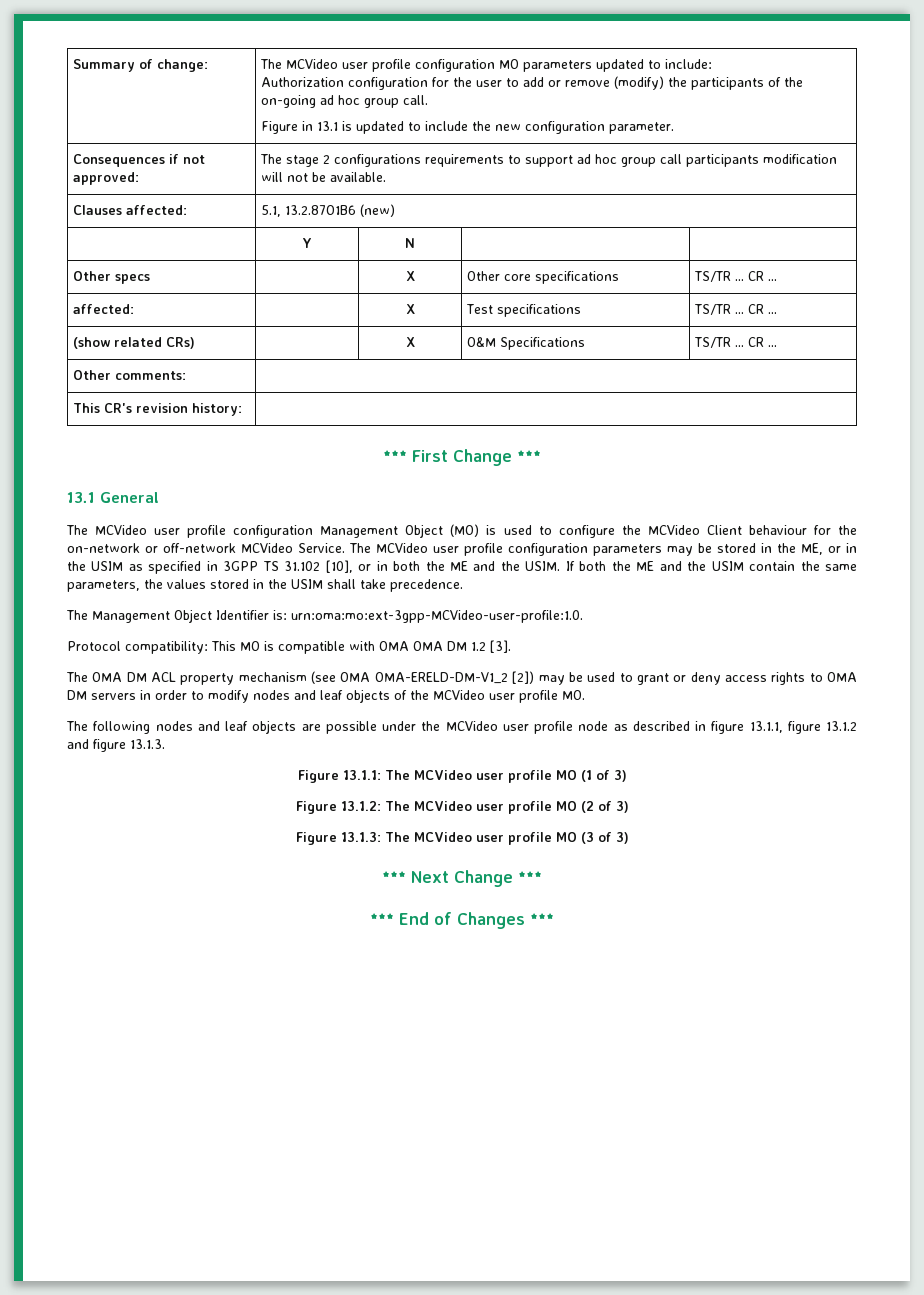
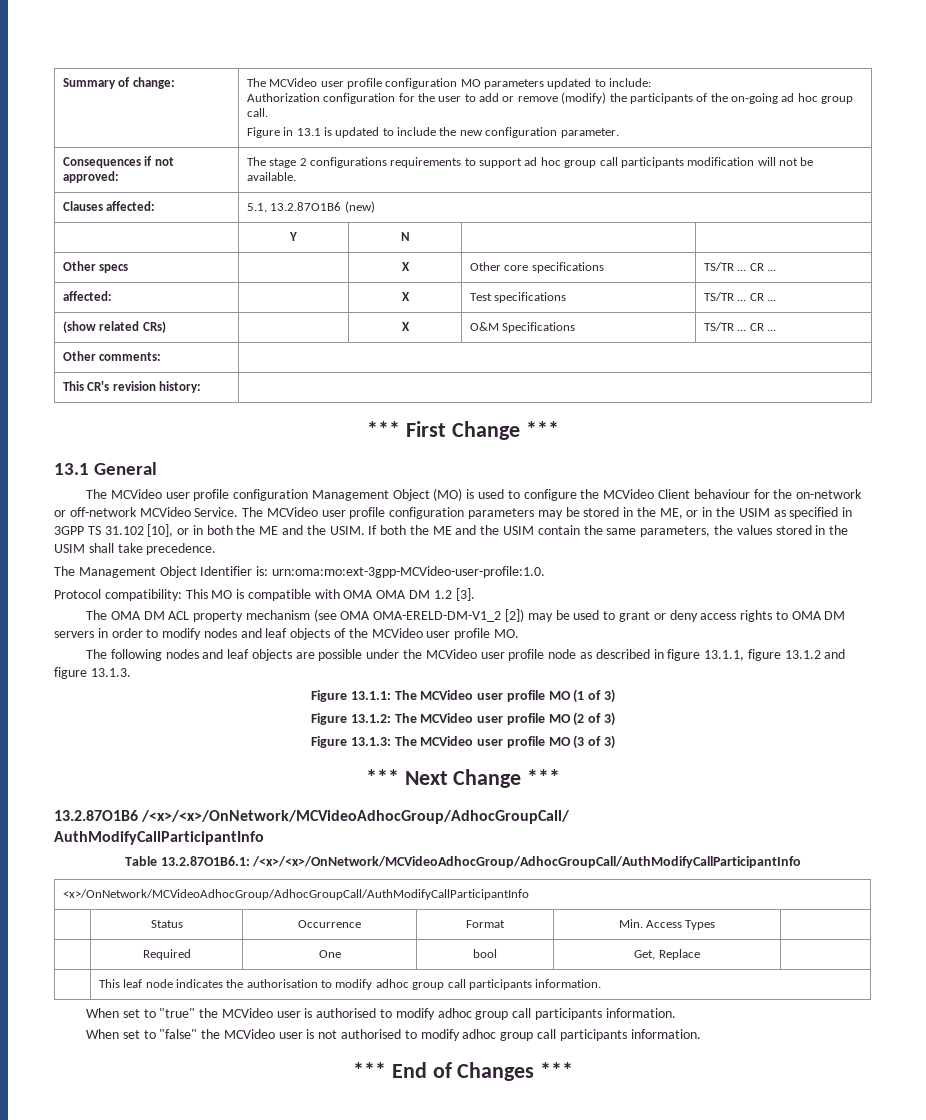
(542, 877) none -> [54,810,571,824] [54,831,264,845] [124,856,802,868] [62,889,529,900] [150,920,183,928] [298,920,361,928] [466,920,505,928] [618,919,716,930] [142,949,191,960] [318,950,341,958] [473,949,497,958] [634,949,700,960] [98,979,602,990] [86,1008,676,1020] [86,1029,701,1041] // 13.2.87O1B6 /<x>/<x>/OnNetwork/MCVideoAdhocGroup/AdhocGroupCall/ // AuthModifyCallParticipantInfo // Table 13.2.87O1B6.1: /<x>/<x>/OnNetwork/MCVideoAdhocGroup/AdhocGroupCall/AuthModifyCallParticipantInfo // <x>/OnNetwork/MCVideoAdhocGroup/AdhocGroupCall/AuthModifyCallParticipantInfo // | Status | Occurrence | Format | Min. Access Types | // | Required | One | bool | Get, Replace | // | This leaf node indicates the authorisation to modify adhoc group call participants information. // When set to "true" the MCVideo user is authorised to modify adhoc group call participants information. // When set to "false" the MCVideo user is not authorised to modify adhoc group call participants information.

